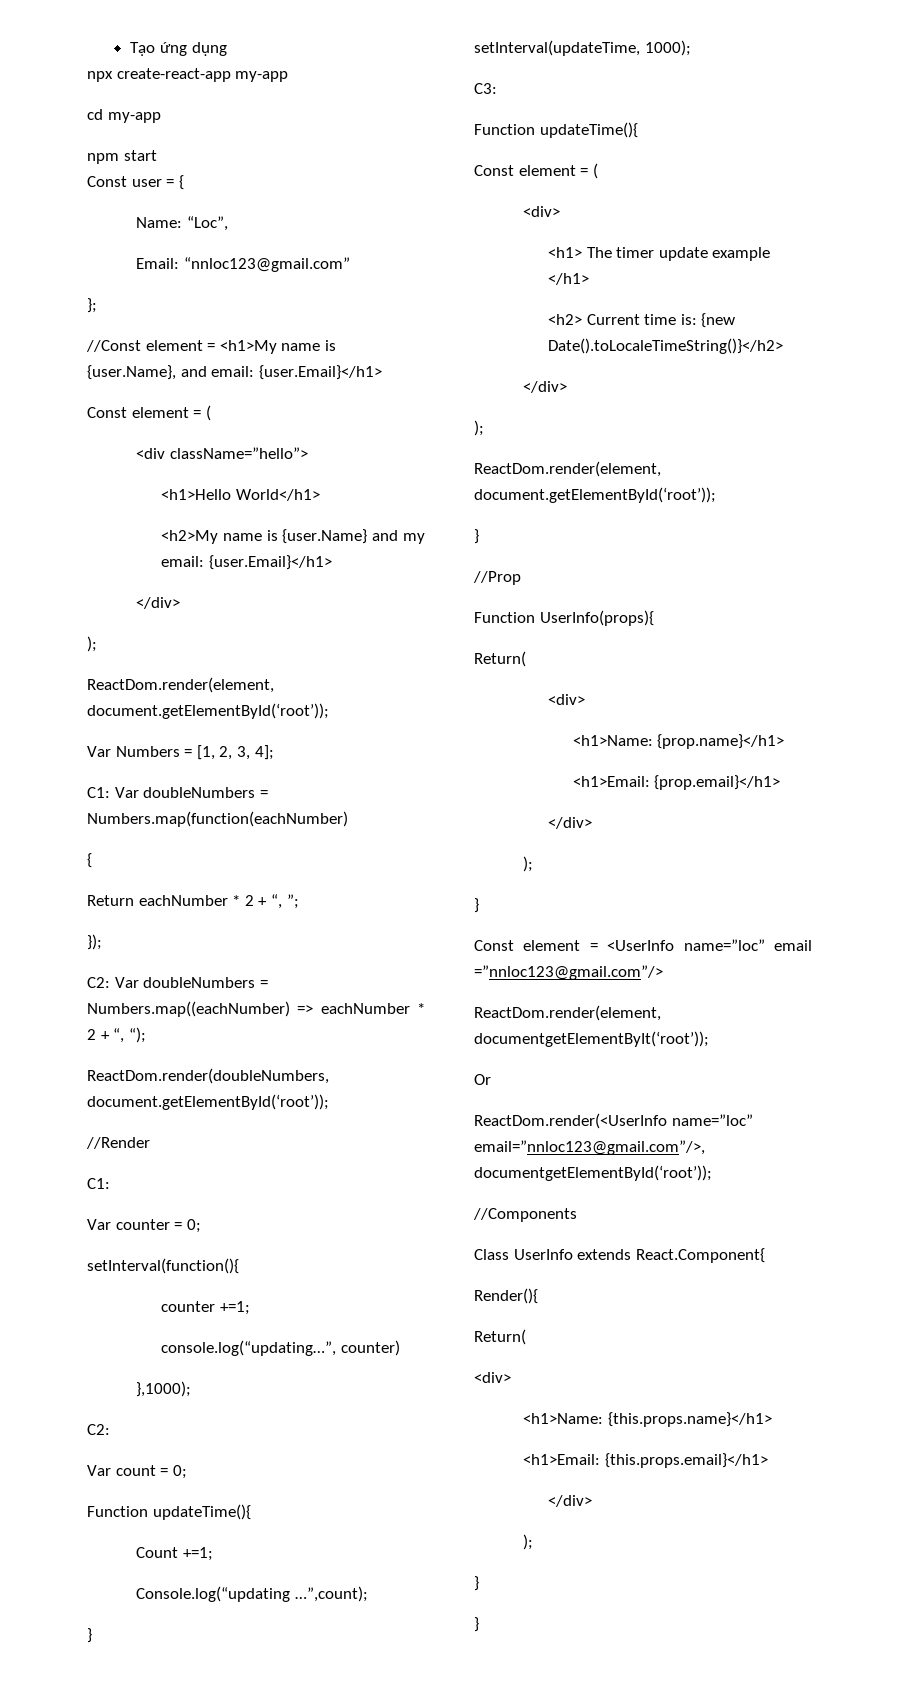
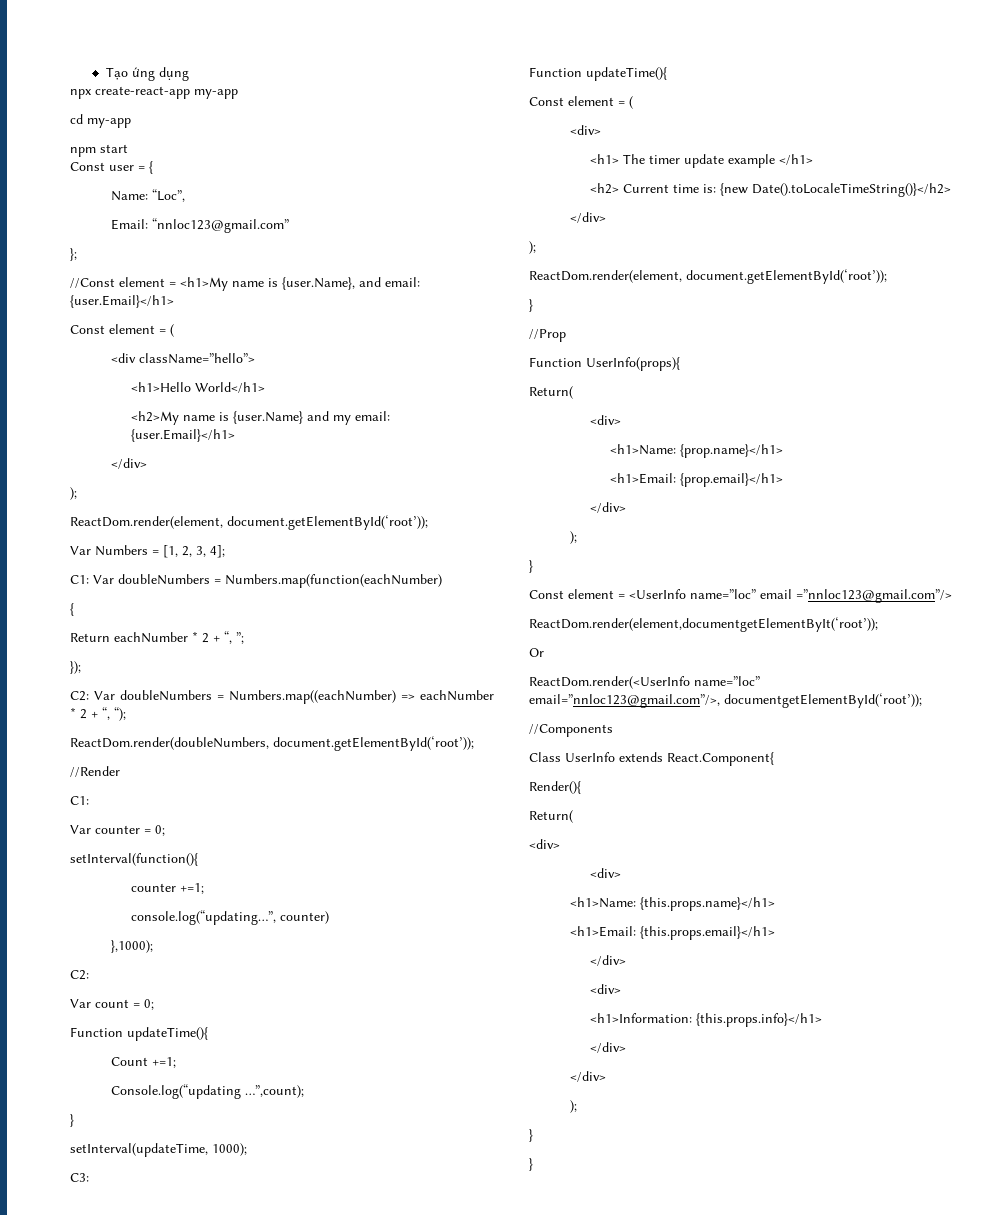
(511, 1377) none -> [590,868,622,878] // <div>
(592, 1501) none -> [590,984,622,994] [590,1013,823,1027] [590,1042,627,1053] [569,1071,606,1082] // <div> // <h1>Information: {this.props.info}</h1> // </div> // </div>

